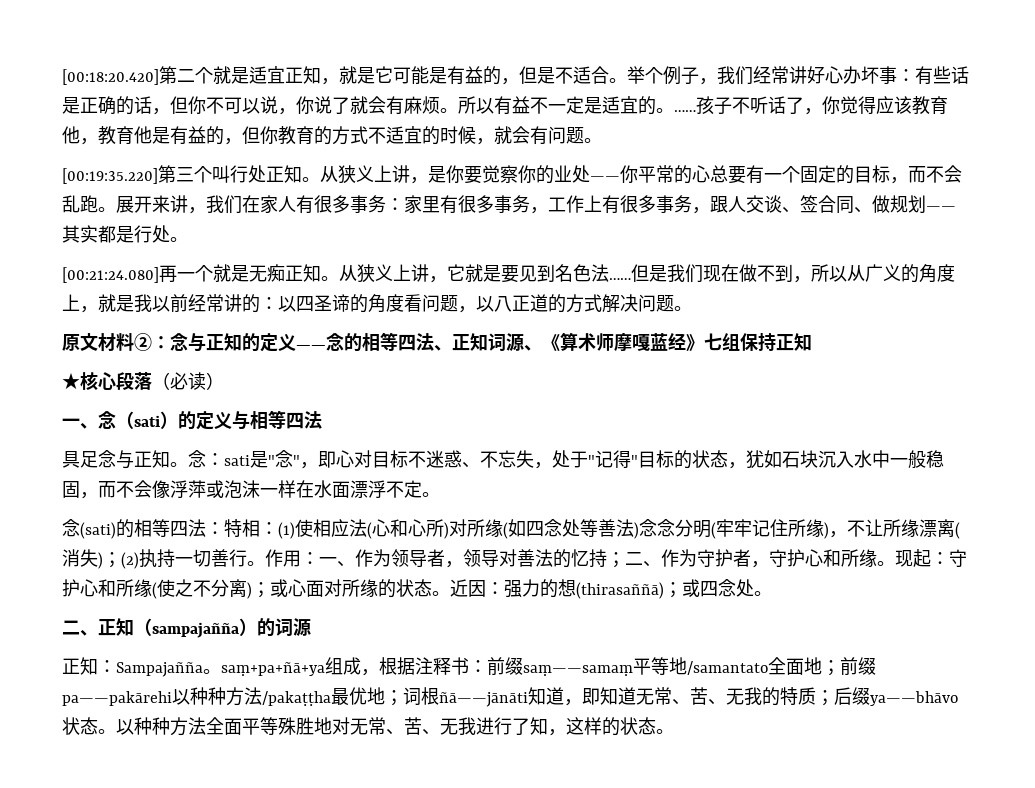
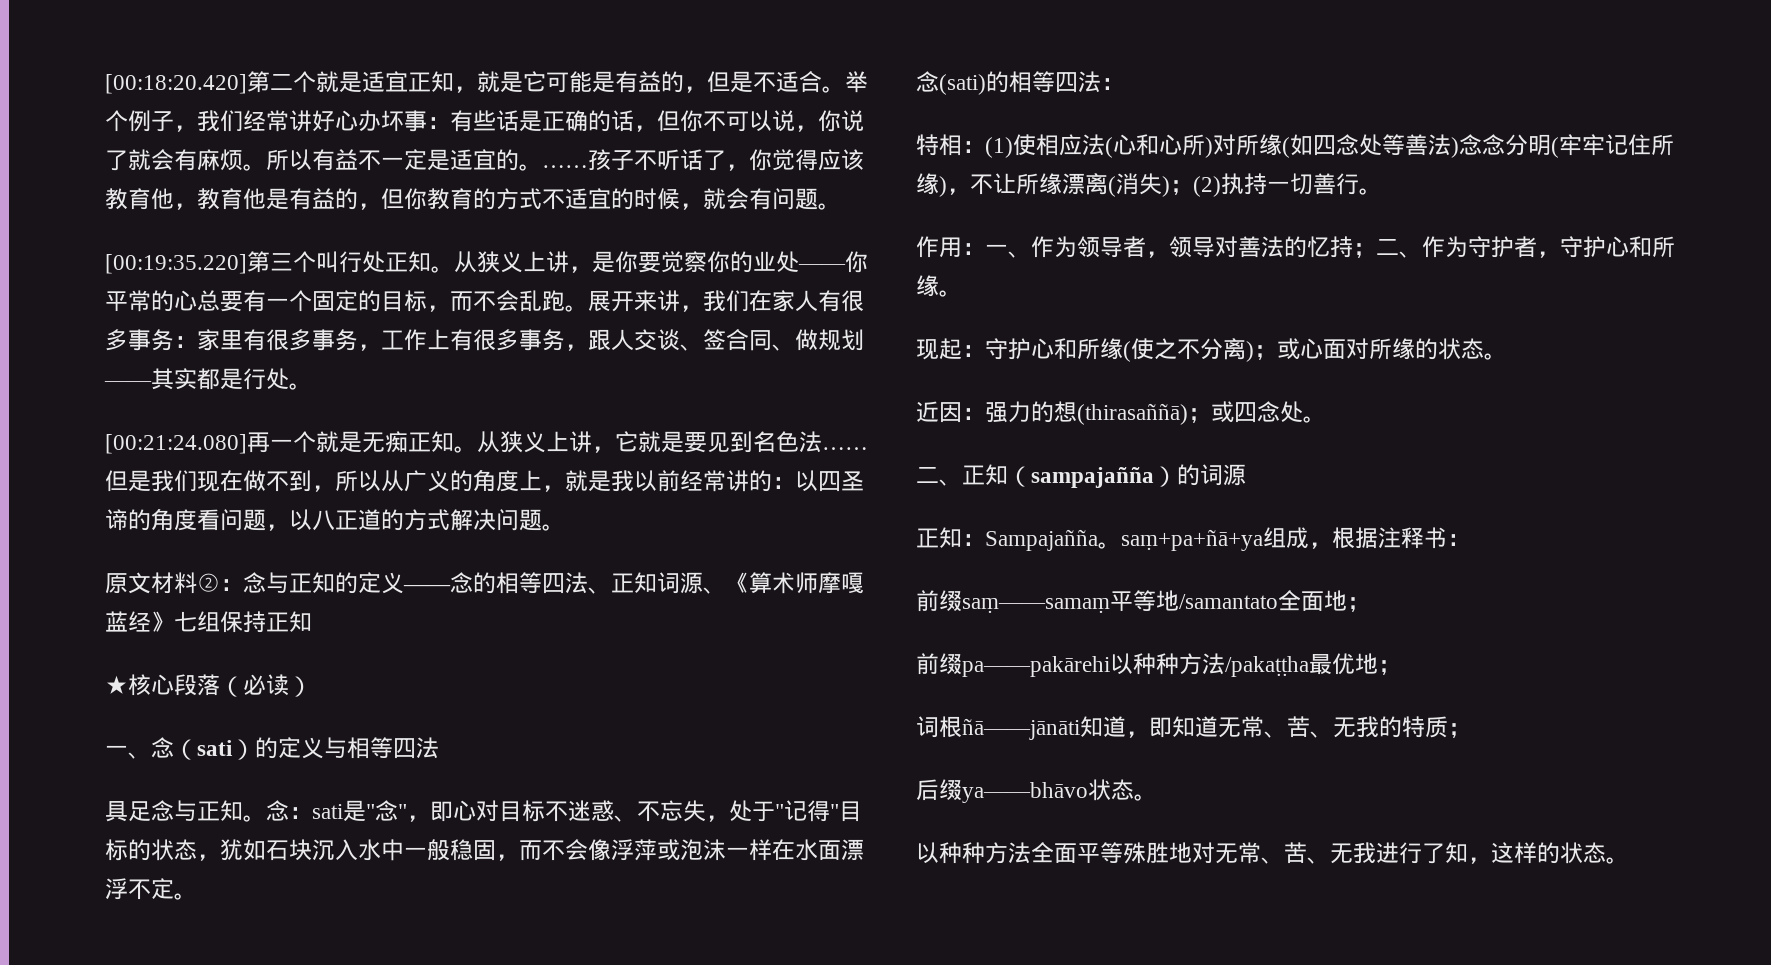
(224, 528) none -> (1124, 84) //
(265, 563) none -> (1382, 191) //
(895, 563) none -> (962, 293) //
(450, 593) none -> (1507, 356) //
(487, 666) none -> (1470, 540) //
(840, 668) none -> (1370, 604) //
(403, 698) none -> (1401, 667) //
(834, 698) none -> (1471, 730) //
(116, 731) none -> (1157, 797) //

